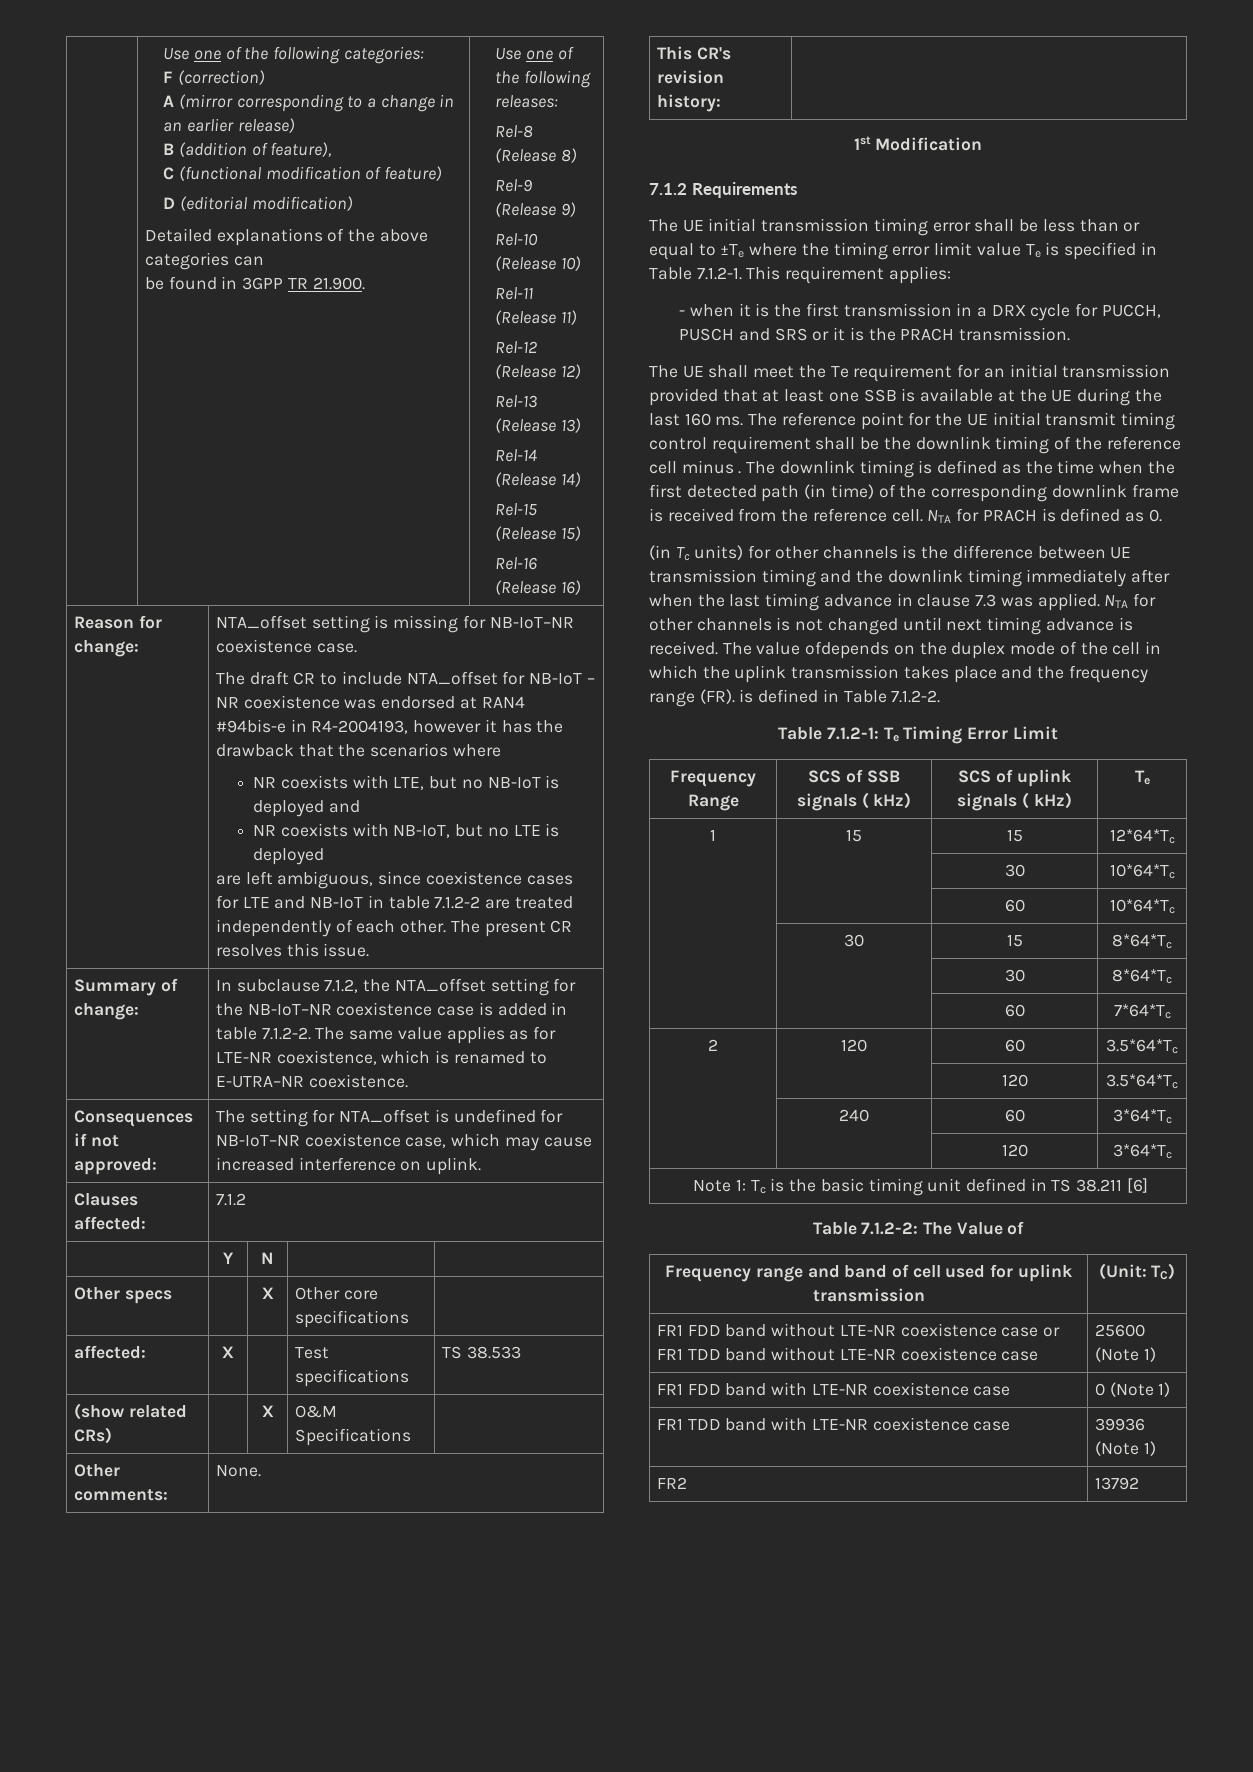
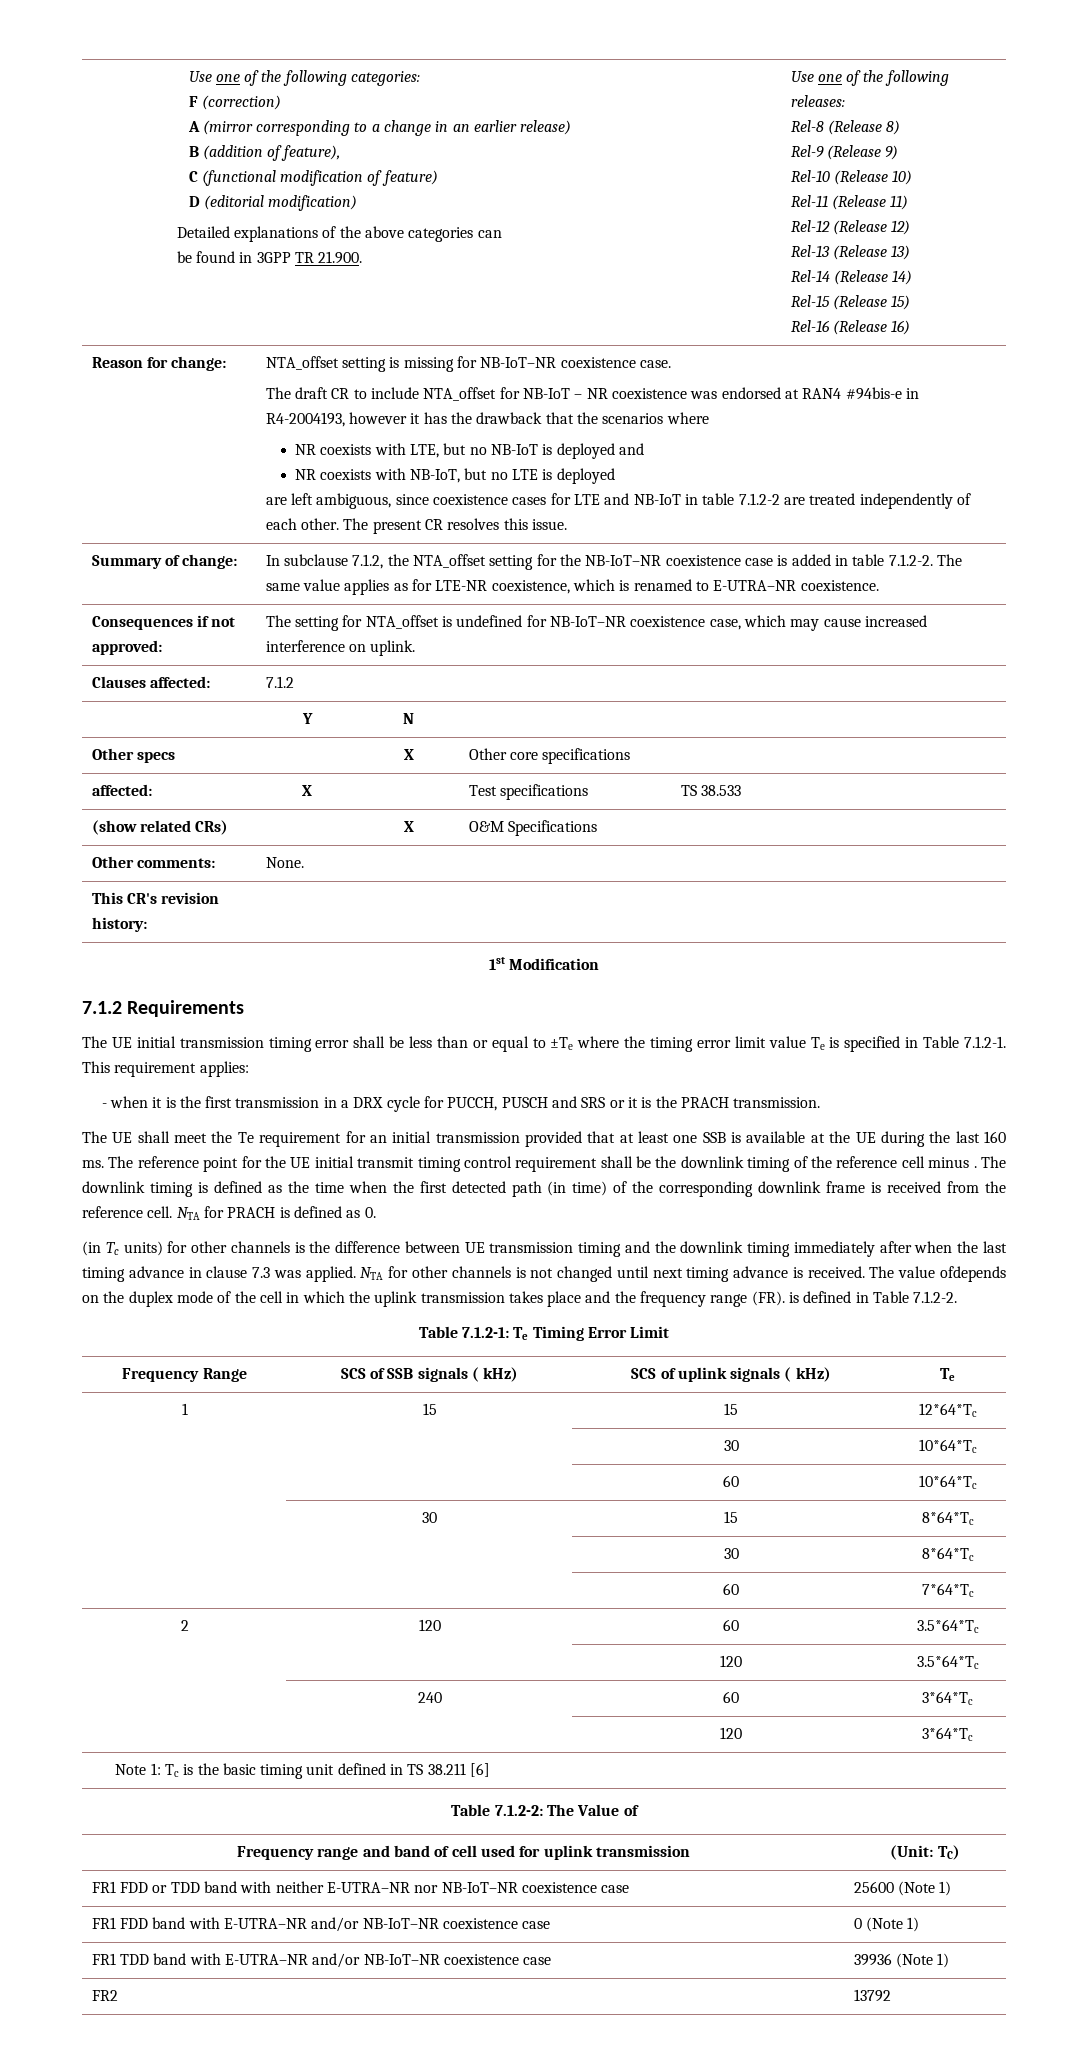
[725,1323,1060,1337] [656,1347,896,1361] band without LTE-NR coexistence case or FR1 TDD band without LTE-NR -> [152,1881,518,1893] or TDD band with neither E-UTRA–NR nor NB-IoT–NR
[811,1384,868,1395] LTE-NR -> [224,1917,439,1932] E-UTRA–NR and/or NB-IoT–NR
[811,1419,868,1430] LTE-NR -> [225,1953,440,1968] E-UTRA–NR and/or NB-IoT–NR

